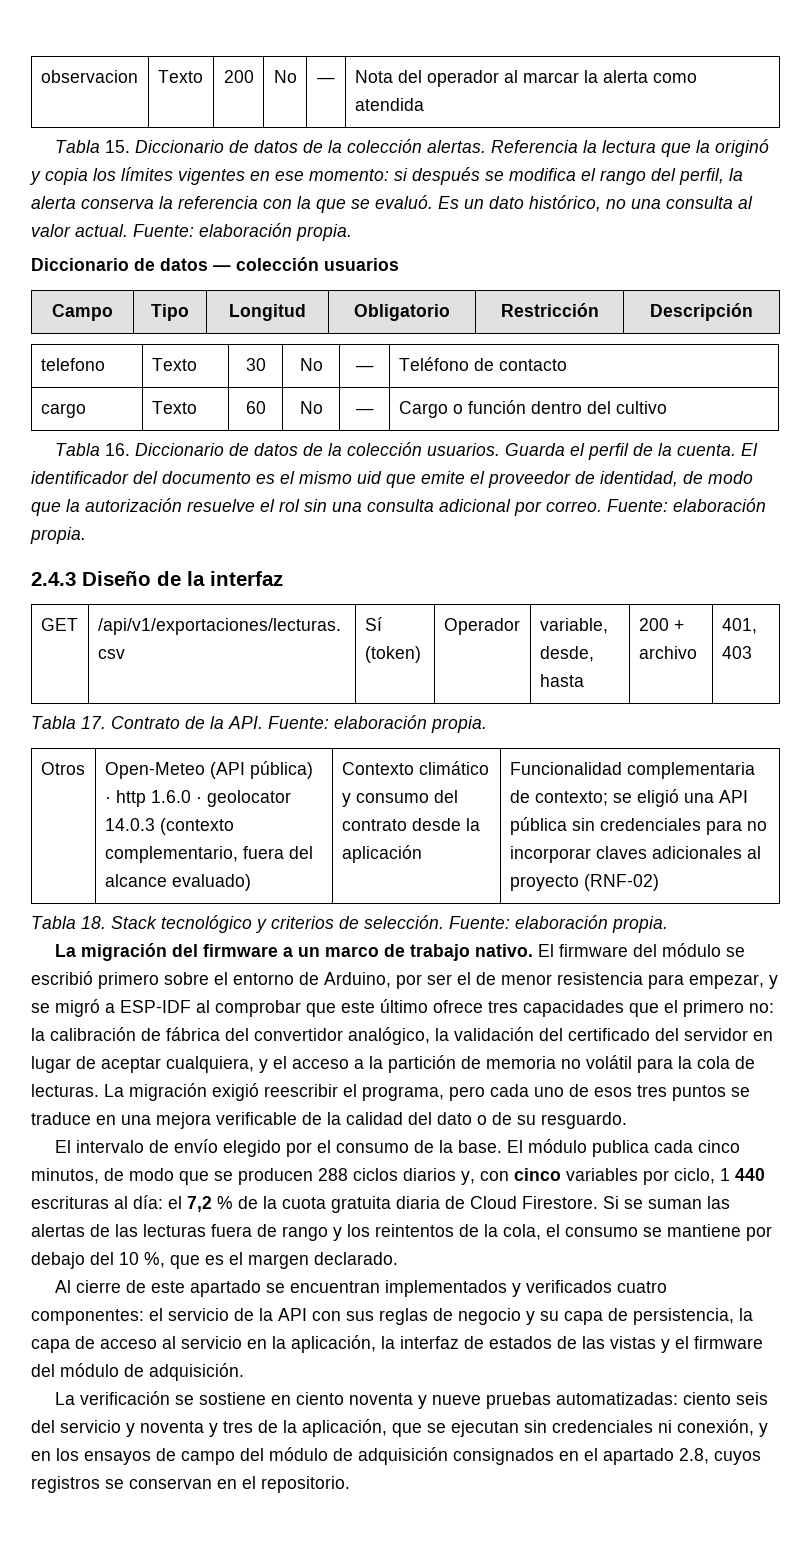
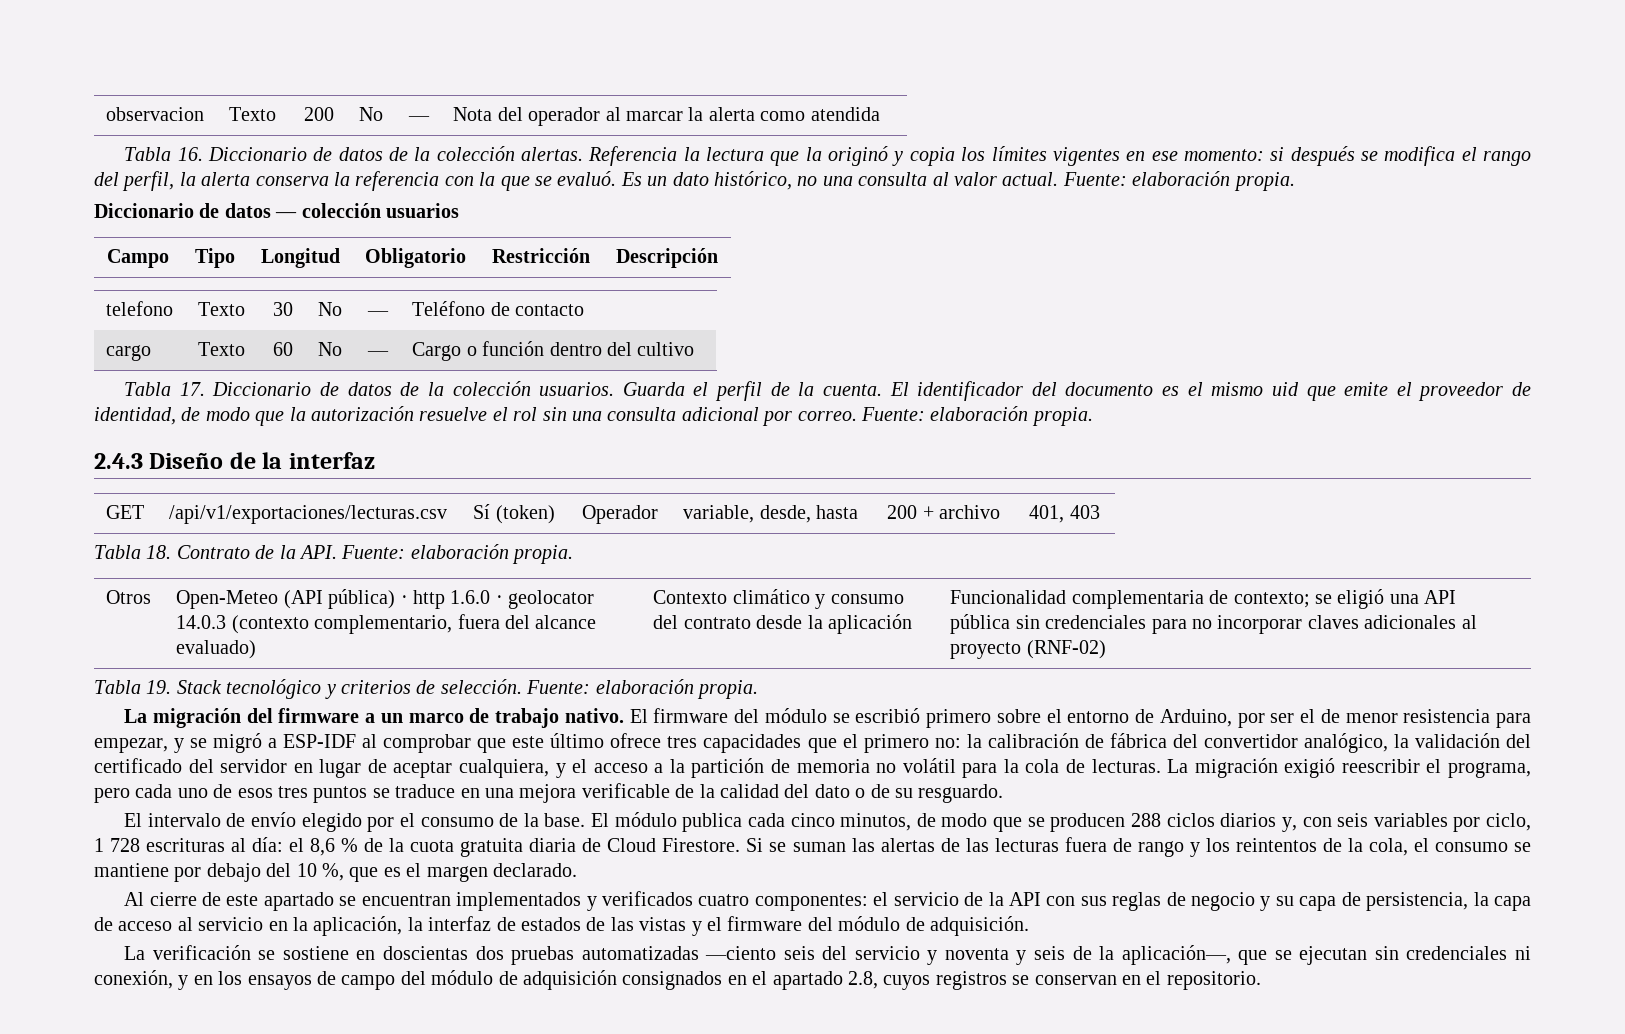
[104,140,130,153] 15. -> [177,147,203,161] 16.
[104,443,130,456] 16. -> [179,382,205,396] 17.
[81,716,106,729] 17. -> [146,545,172,559] 18.
[81,916,106,929] 18. -> [146,680,172,694] 19.
[514,1168,561,1181] cinco -> [1337,813,1369,827] seis
[735,1168,765,1181] 440 -> [110,838,141,852] 728
[187,1196,212,1212] 7,2 -> [310,838,336,856] 8,6
[295,1392,731,1409] ciento noventa y nueve pruebas automatizadas: ciento -> [382,946,777,965] doscientas dos pruebas automatizadas —ciento
[223,1419,387,1437] tres de la aplicación, -> [1034,945,1231,965] seis de la aplicación—,

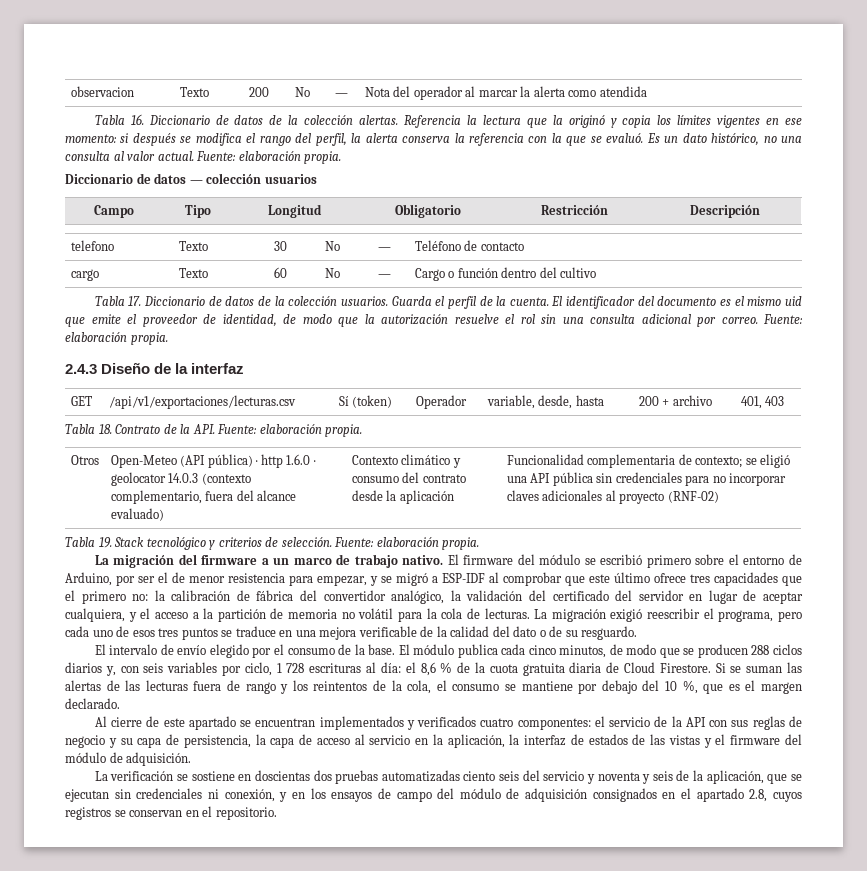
[705,946,777,960] —ciento -> [463,771,496,781] ciento
[1121,945,1231,965] aplicación—, -> [706,770,764,784] aplicación,

